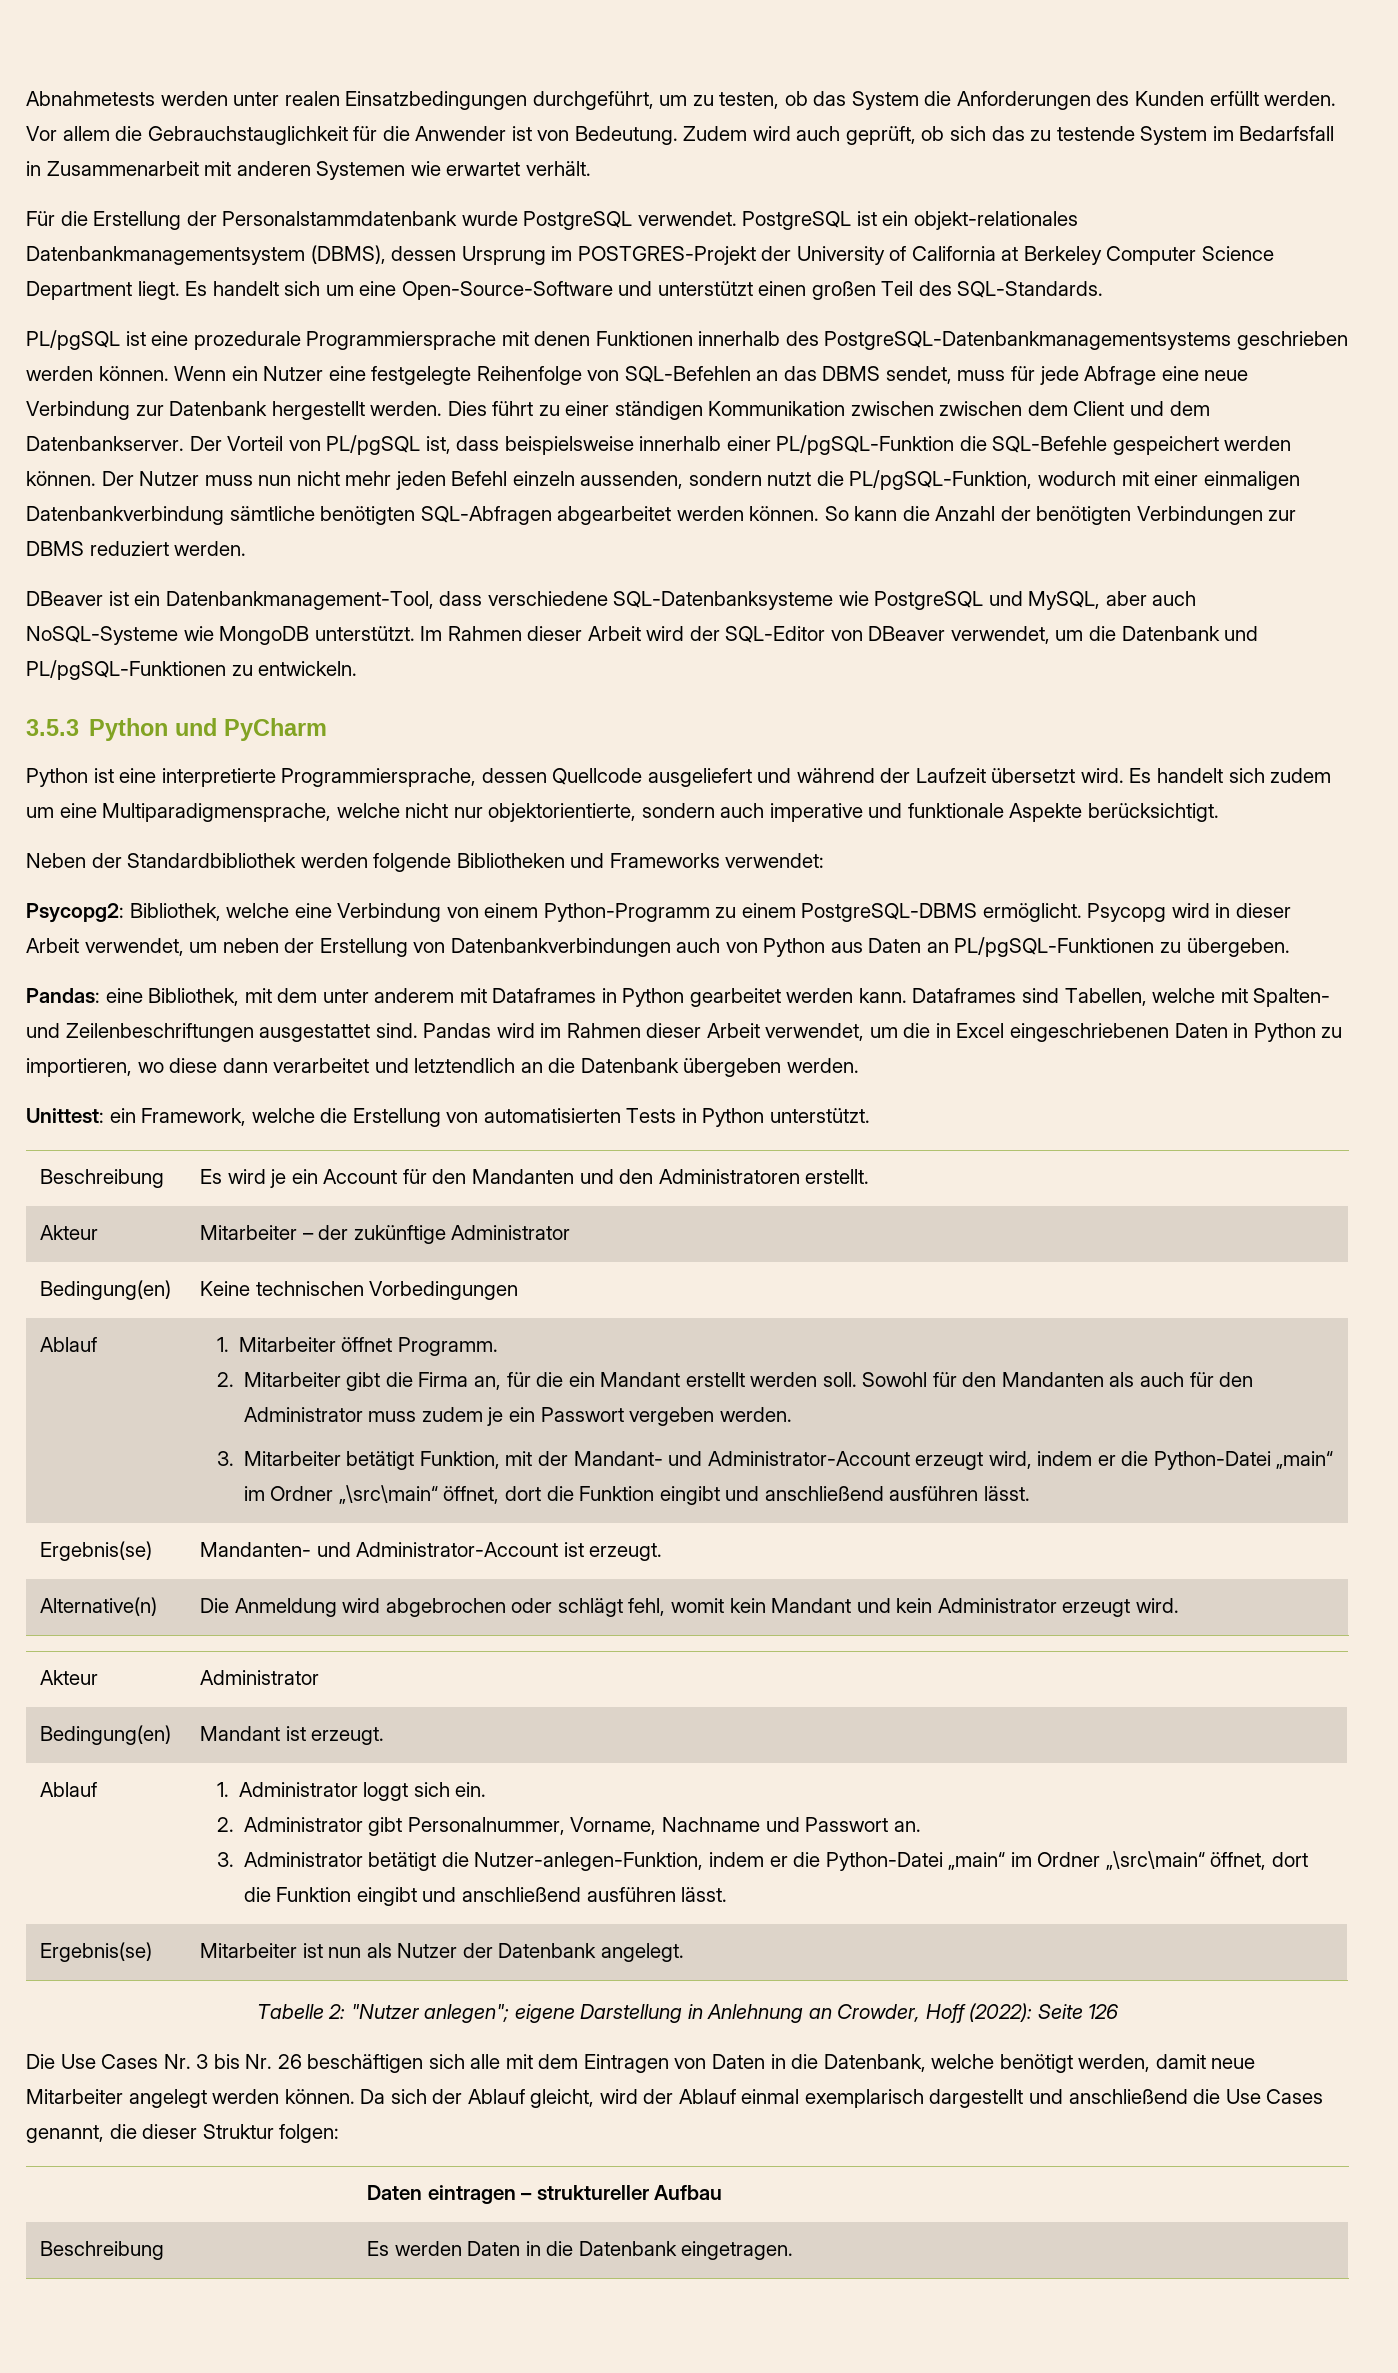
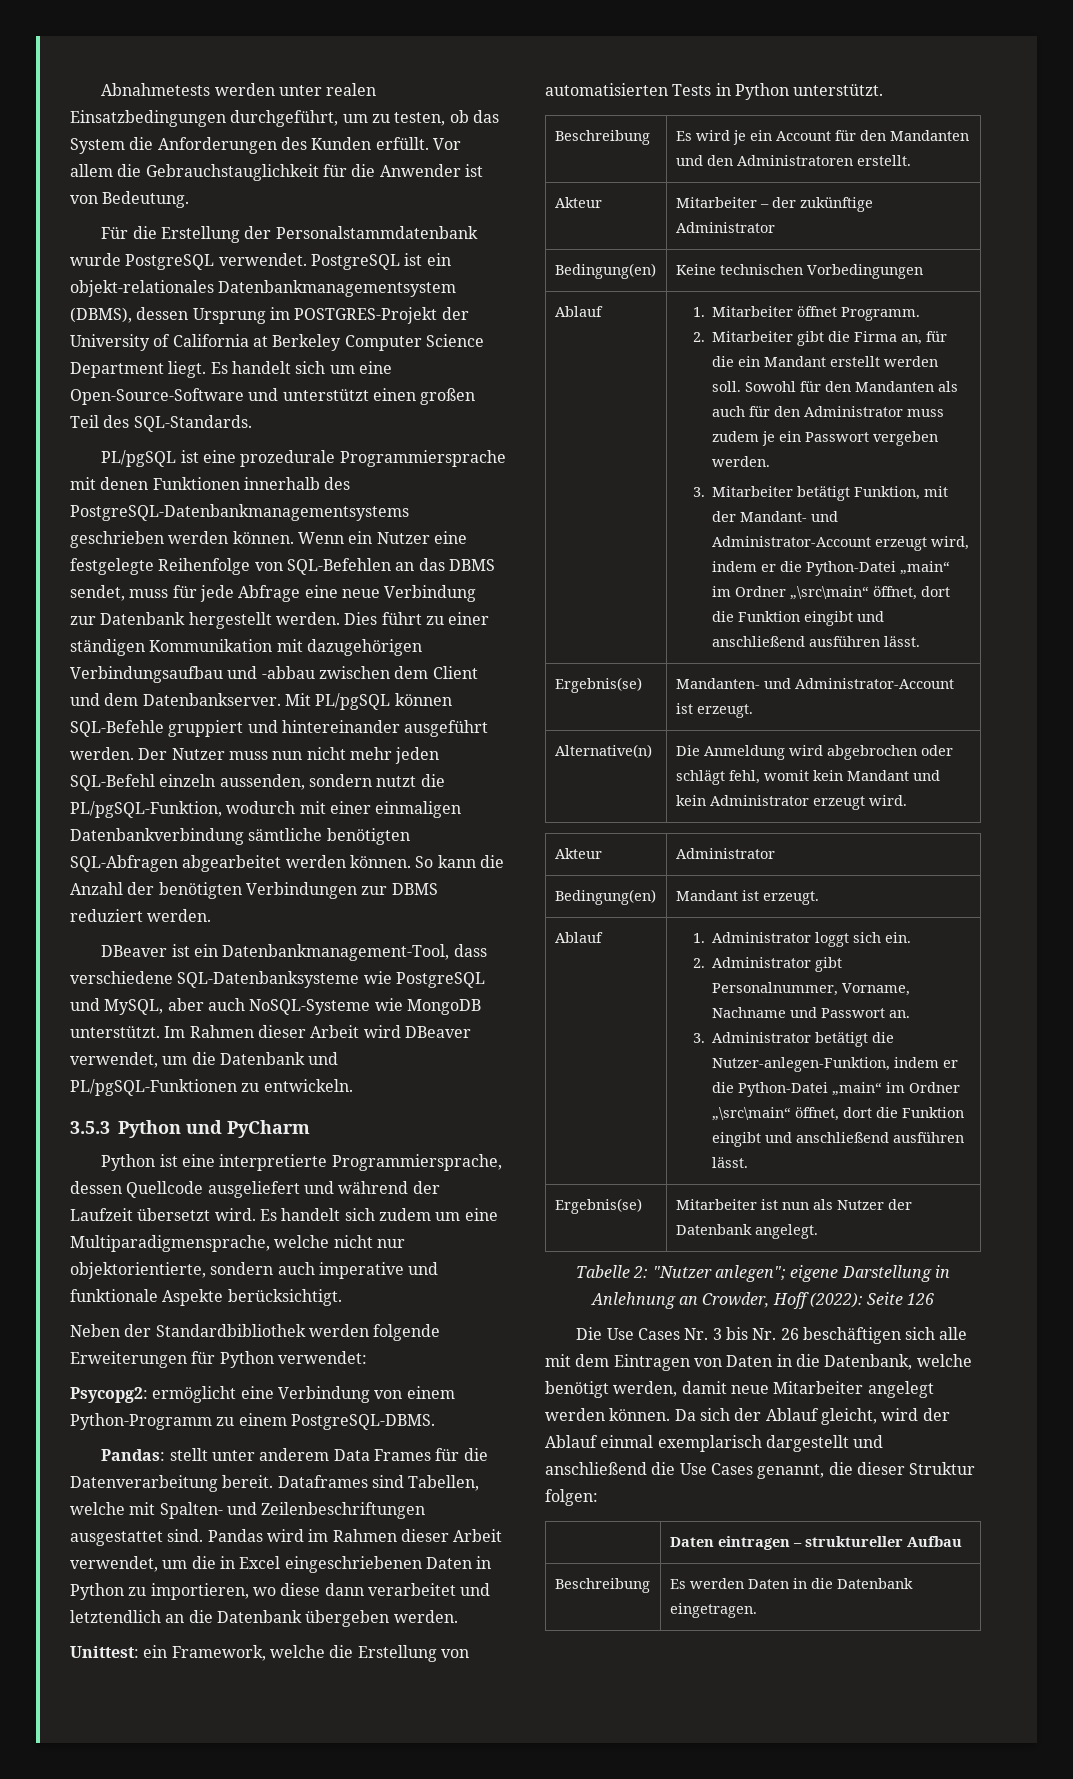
[1209,91,1337,106] erfüllt werden. -> [375,137,429,150] erfüllt.
[683,126,1335,145] [26,161,591,180] Zudem wird auch geprüft, ob sich das zu testende System im Bedarfsfall in Zusammenarbeit mit anderen Systemen wie erwartet verhält. -> (190, 199) none
[850,401,934,416] zwischen -> [276,639,422,656] [70,666,315,683] mit dazugehörigen Verbindungsaufbau und -abbau
[189,435,1292,455] [26,471,96,486] Der Vorteil von PL/pgSQL ist, dass beispielsweise innerhalb einer PL/pgSQL-Funktion die SQL-Befehle gespeichert werden können. -> [284,693,452,710] [70,720,489,737] [70,747,134,760] Mit PL/pgSQL können SQL-Befehle gruppiert und hintereinander ausgeführt werden.
[451,471,508,486] Befehl -> [70,774,155,791] SQL-Befehl
[689,626,863,643] der SQL-Editor von -> (401, 1031) none
[456,853,720,868] Bibliotheken und Frameworks -> [70,1351,274,1368] Erweiterungen für Python
[129,903,290,921] Bibliothek, welche -> [152,1386,237,1403] ermöglicht
[801,903,1292,922] [26,937,1290,957] [26,988,907,1007] PostgreSQL-DBMS ermöglicht. Psycopg wird in dieser Arbeit verwendet, um neben der Erstellung von Datenbankverbindungen auch von Python aus Daten an PL/pgSQL-Funktionen zu übergeben. // Pandas: eine Bibliothek, mit dem unter anderem mit Dataframes in Python gearbeitet werden kann. -> [290,1414,435,1430] [101,1448,488,1461] [70,1475,274,1492] PostgreSQL-DBMS. // Pandas: stellt unter anderem Data Frames für die Datenverarbeitung bereit.

